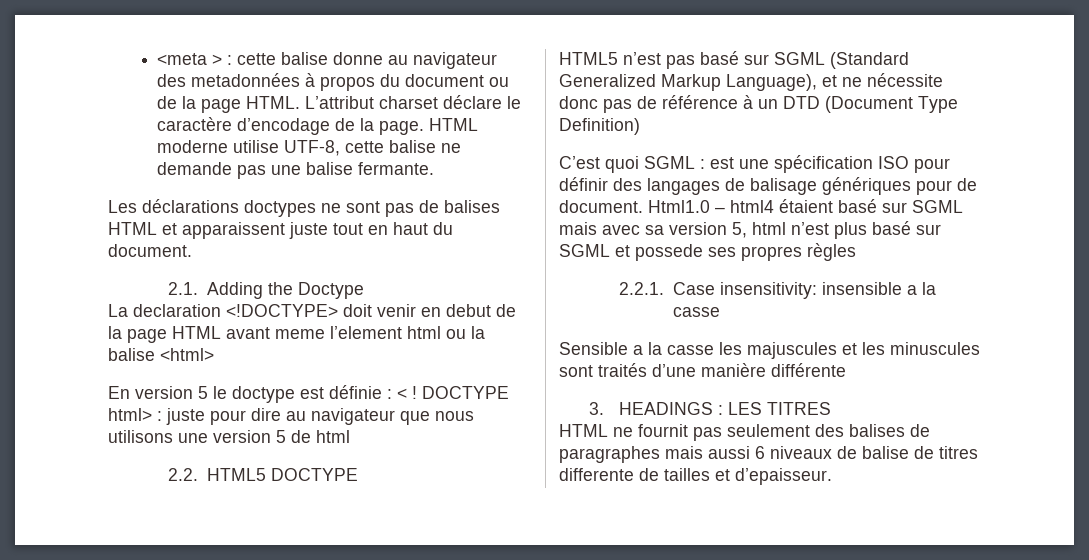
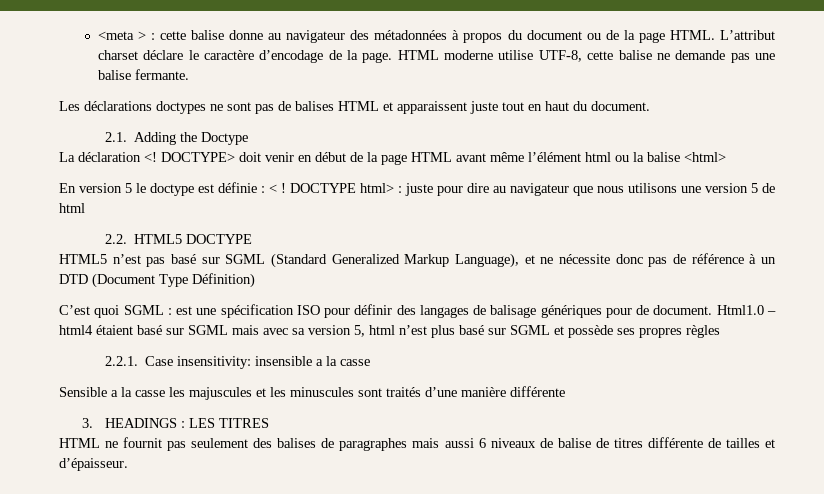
[191,73,301,87] metadonnées -> [374,30,448,40] métadonnées
[133,304,338,317] declaration <!DOCTYPE> -> [78,152,235,162] déclaration <! DOCTYPE>
[446,304,491,317] debut -> [315,152,346,162] début
[275,326,402,339] meme l’element -> [490,152,581,162] même l’élément
[559,118,640,135] Definition) -> [192,273,255,288] Définition)
[635,244,703,261] possede -> [568,325,613,338] possède
[559,468,634,481] differente -> [647,437,703,448] différente
[735,468,832,485] d’epaisseur. -> [59,458,128,471] d’épaisseur.

